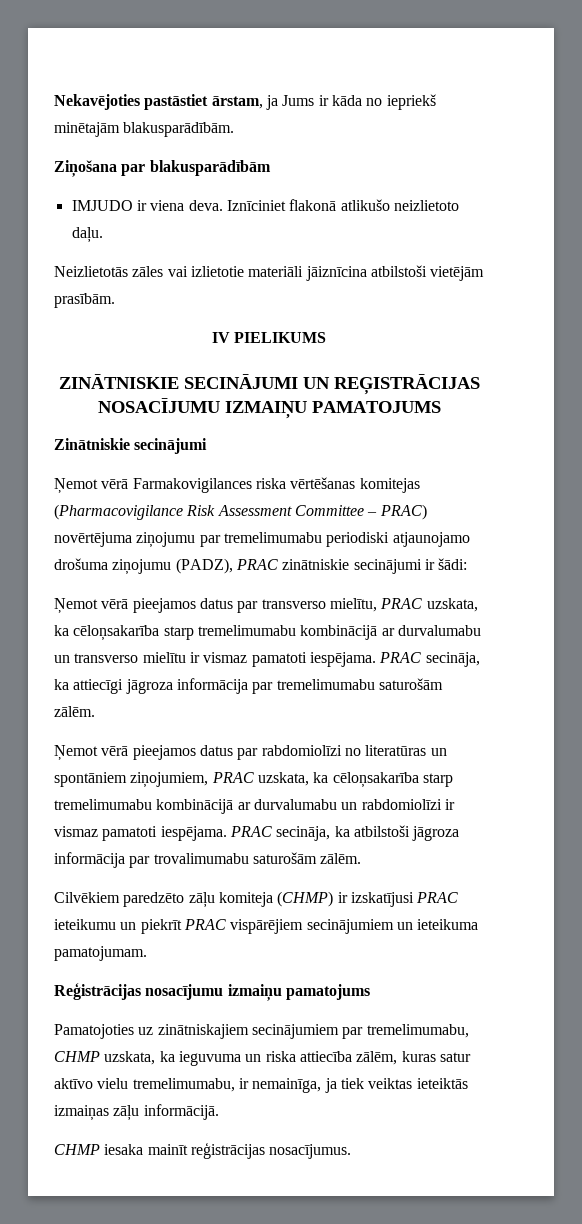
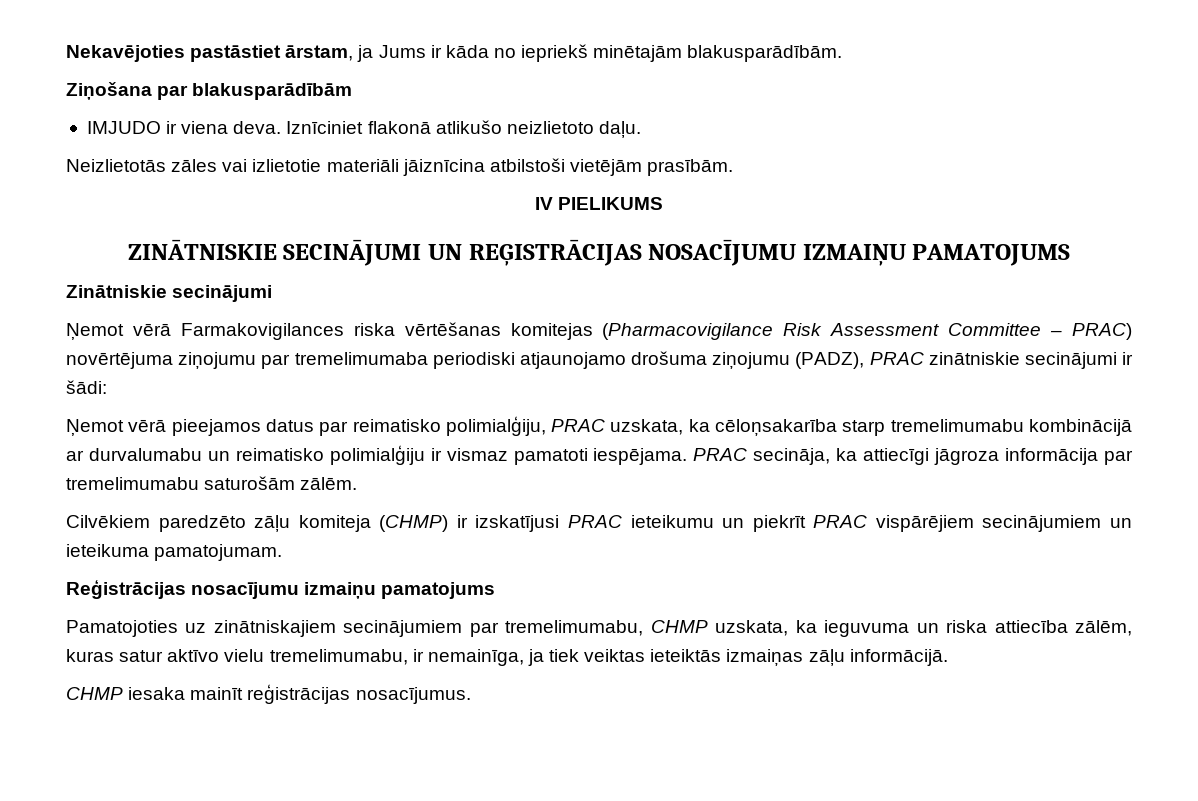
[223,532,322,543] tremelimumabu -> [294,352,428,365] tremelimumaba
[261,598,377,612] transverso mielītu, -> [352,416,546,436] reimatisko polimialģiju,
[74,652,186,663] transverso mielītu -> [235,445,425,465] reimatisko polimialģiju
[54,745,447,761] [54,772,453,788] [54,799,455,814] [54,825,460,841] [54,852,362,868] // Ņemot vērā pieejamos datus par rabdomiolīzi no literatūras un spontāniem ziņojumiem, PRAC uzskata, ka cēloņsakarība starp tremelimumabu kombinācijā ar durvalumabu un rabdomiolīzi ir vismaz pamatoti iespējama. PRAC secināja, ka atbilstoši jāgroza informācija par trovalimumabu saturošām zālēm. -> (358, 483) none

